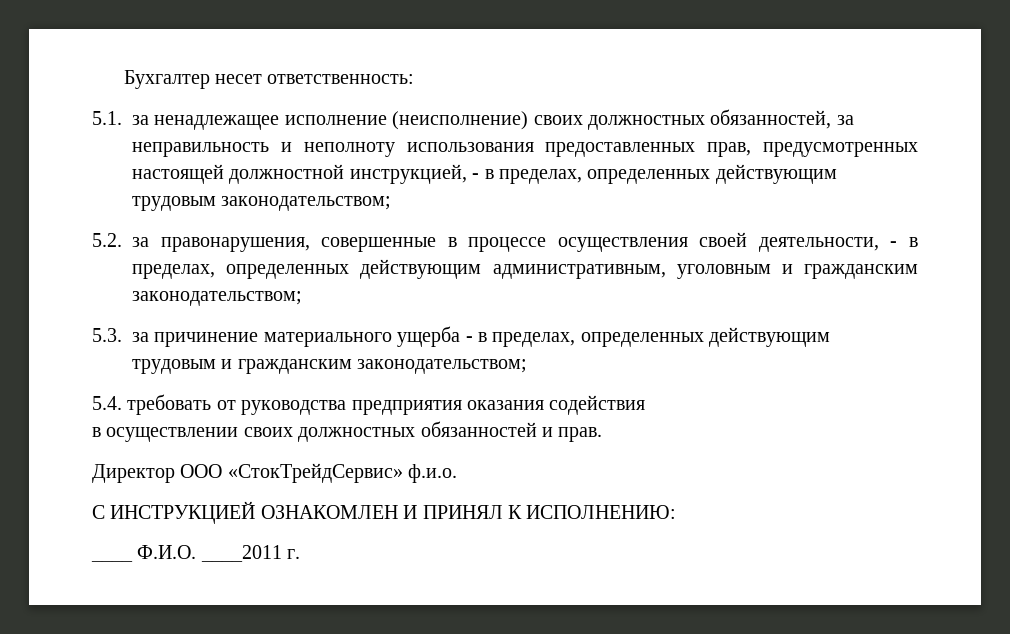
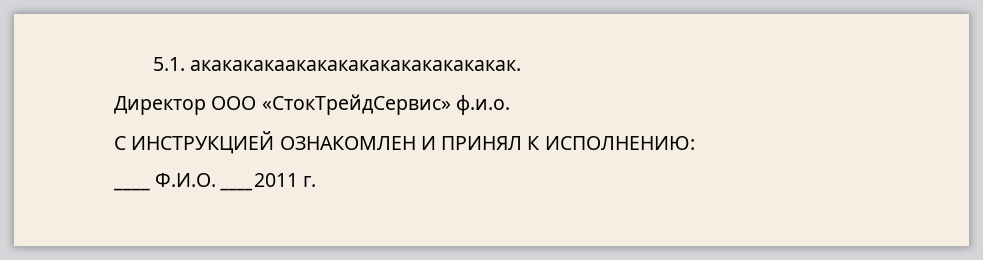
[123,70,415,89] [92,109,854,130] [132,142,918,157] [132,164,837,184] [132,196,392,211] [92,232,918,252] [132,259,918,279] [132,291,302,306] [92,326,831,347] [132,359,528,374] [92,394,646,415] [92,421,603,442] Бухгалтер несет ответственность: // 5.1. за ненадлежащее исполнение (неисполнение) своих должностных обязанностей, за неправильность и неполноту использования предоставленных прав, предусмотренных настоящей должностной инструкцией, - в пределах, определенных действующим трудовым законодательством; // 5.2. за правонарушения, совершенные в процессе осуществления своей деятельности, - в пределах, определенных действующим административным, уголовным и гражданским законодательством; // 5.3. за причинение материального ущерба - в пределах, определенных действующим трудовым и гражданским законодательством; // 5.4. требовать от руководства предприятия оказания содействия // в осуществлении своих должностных обязанностей и прав. -> [152,57,521,71] 5.1. акакакакаакакакакакакакакакакак.

